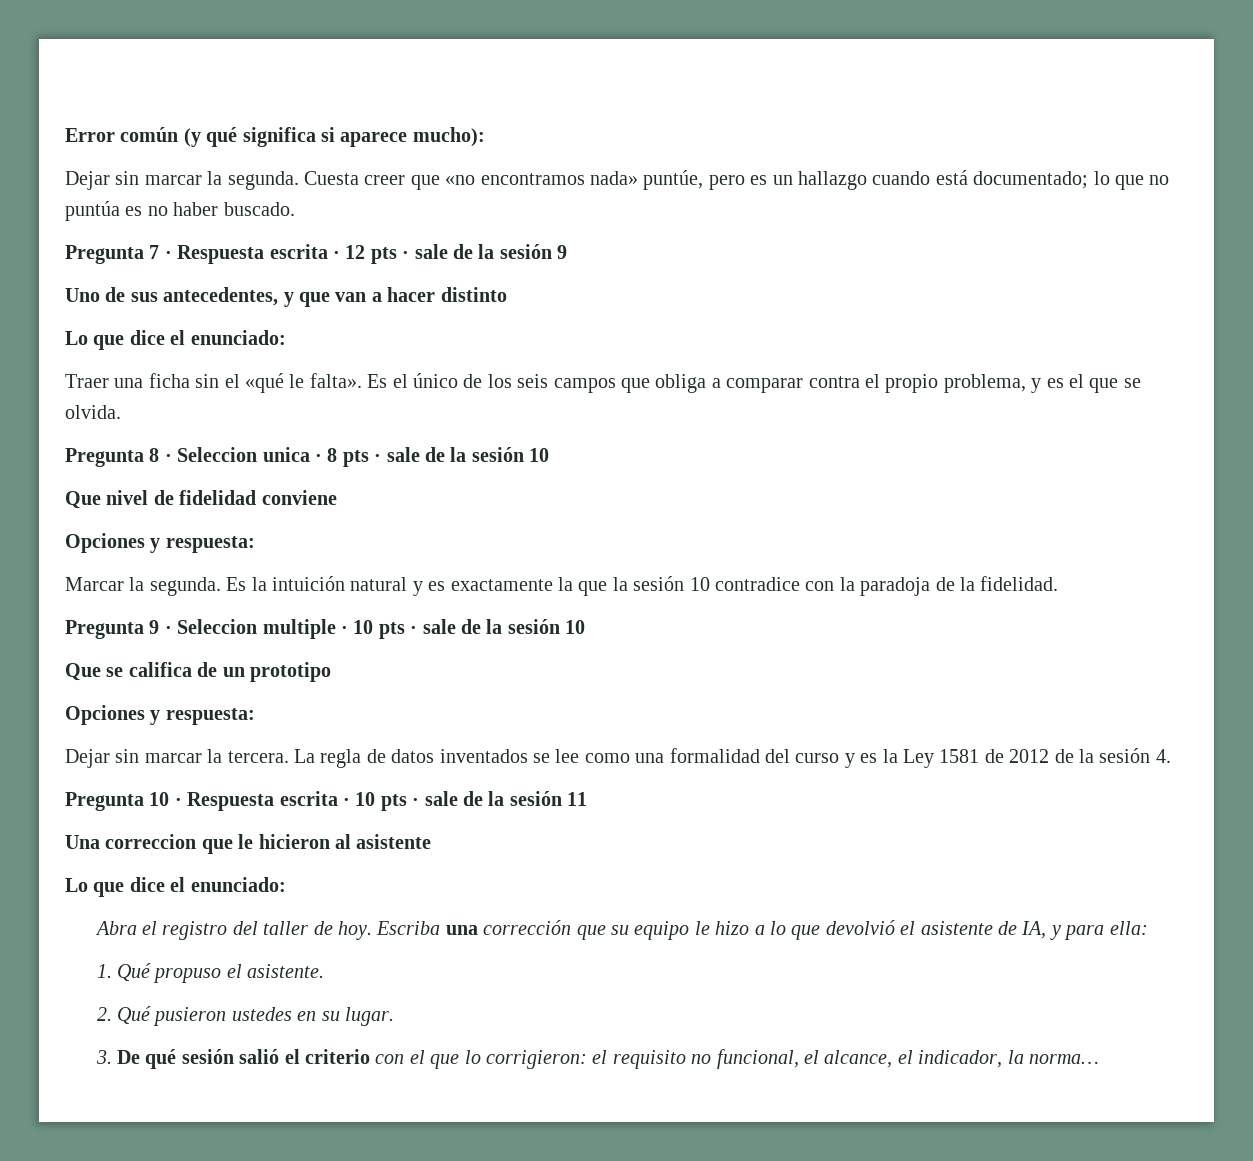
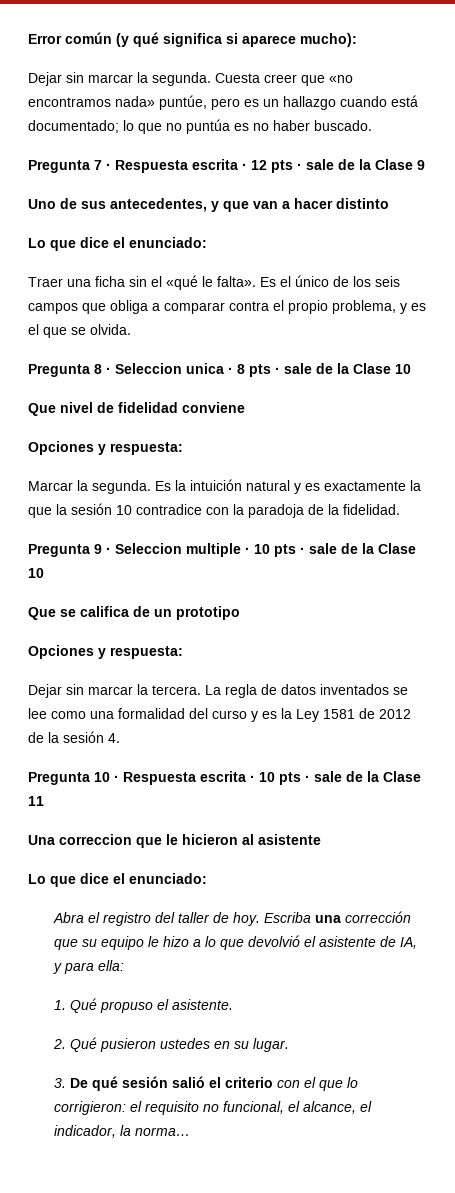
[499,244,552,259] sesión -> [375,159,413,170] Clase
[471,447,524,462] sesión -> [353,363,391,374] Clase
[507,619,560,634] sesión -> [378,543,416,554] Clase
[509,791,562,806] sesión -> [383,771,421,782] Clase

